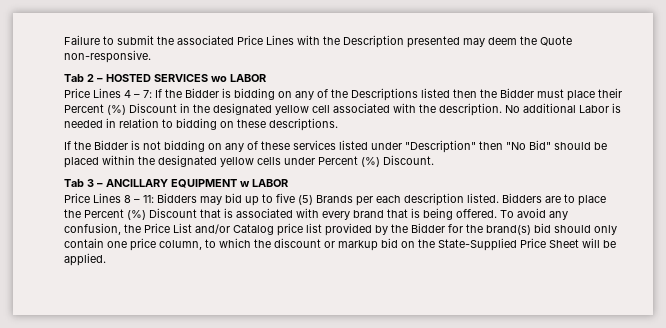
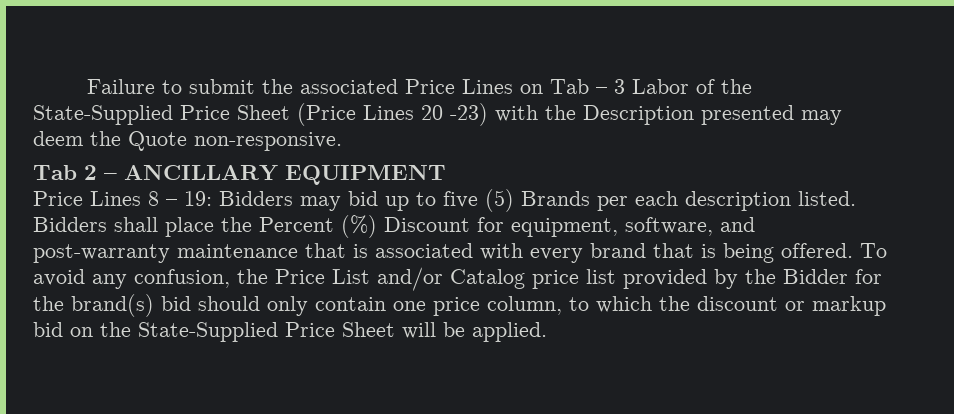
(294, 40) none -> [520,79,753,94] [33,103,488,126] on Tab – 3 Labor of the State-Supplied Price Sheet (Price Lines 20 -23)
[106,74,266,82] [64,88,622,101] [64,103,621,116] [64,118,338,131] [64,140,607,153] [64,155,434,168] [64,179,103,187] HOSTED SERVICES wo LABOR // Price Lines 4 – 7: If the Bidder is bidding on any of the Descriptions listed then the Bidder must place their Percent (%) Discount in the designated yellow cell associated with the description. No additional Labor is needed in relation to bidding on these descriptions. // If the Bidder is not bidding on any of these services listed under "Description" then "No Bid" should be placed within the designated yellow cells under Percent (%) Discount. // Tab 3 – -> (117, 176) none
[240,179,288,187] w LABOR -> (446, 175) none
[143,195,154,203] 11: -> [184,191,212,206] 19:
[545,194,575,203] are to -> [114,217,158,232] shall
(197, 213) none -> [477,217,755,237] [33,244,298,263] for equipment, software, and post-warranty maintenance

